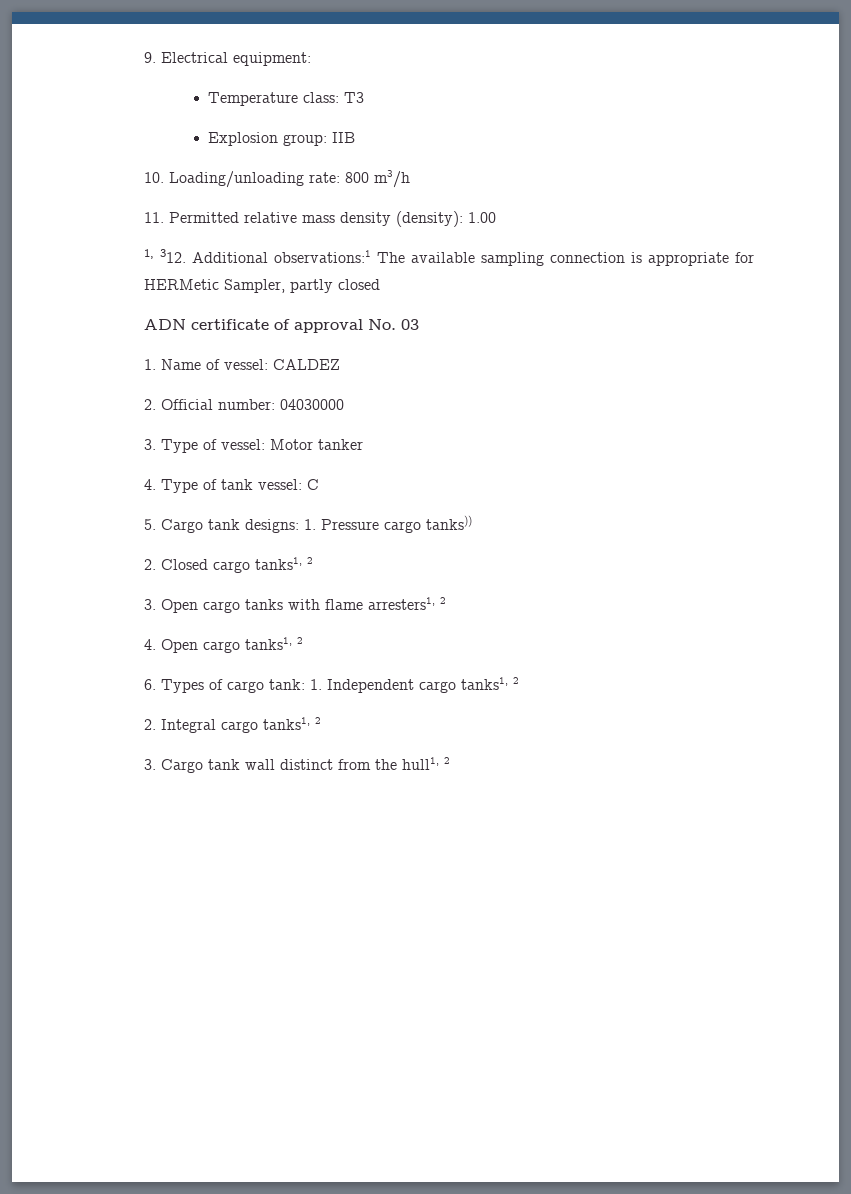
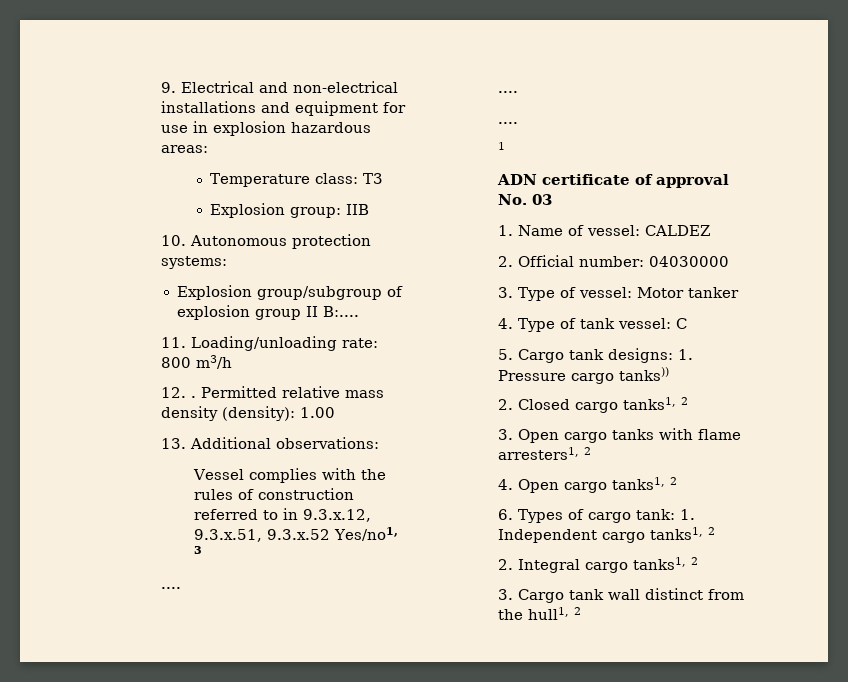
[232,52,311,66] equipment: -> [258,81,398,93] [160,101,406,116] [160,121,371,136] [160,145,208,153] and non-electrical installations and equipment for use in explosion hazardous areas:
(164, 177) none -> [189,234,371,249] [160,256,227,269] [177,285,404,300] [177,305,360,320] [160,337,186,348] Autonomous protection systems: // Explosion group/subgroup of explosion group II B:.... // 11.
[143,212,164,223] 11. -> [160,387,196,398] 12. .
[143,249,754,266] [143,279,380,293] 1, 312. Additional observations:1 The available sampling connection is appropriate for HERMetic Sampler, partly closed -> [160,437,379,449] [192,468,386,483] [193,488,354,500] [193,508,371,522] [193,527,398,542] [193,546,202,554] [160,587,181,589] [497,91,518,93] [497,122,518,124] [497,142,505,150] 13. Additional observations: // Vessel complies with the rules of construction referred to in 9.3.x.12, 9.3.x.51, 9.3.x.52 Yes/no1, 3 // .... // .... // .... // 1

